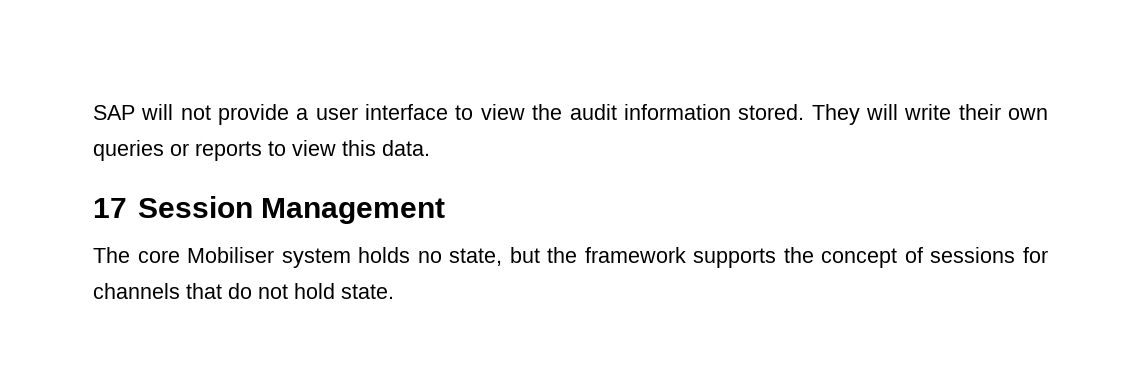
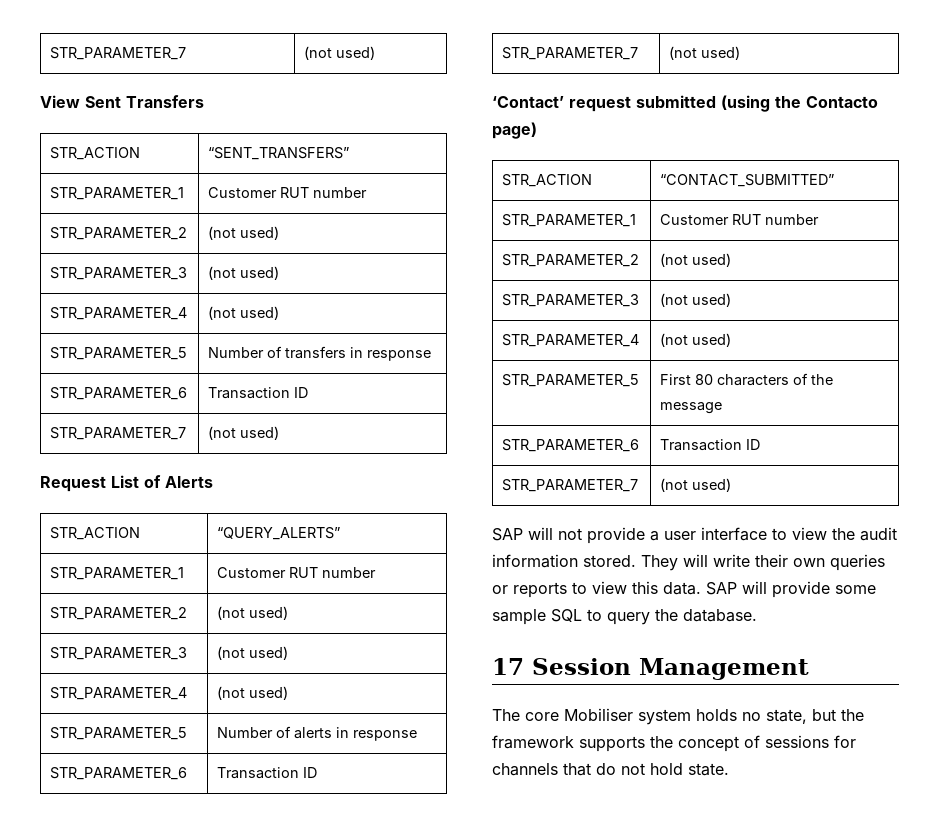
(93, 112) none -> [50,47,187,60] [304,46,376,60] [40,95,204,108] [50,147,141,160] [208,147,350,160] [50,187,185,200] [208,187,368,198] [50,227,188,240] [208,226,280,240] [50,267,188,280] [208,266,280,280] [50,307,188,320] [208,306,280,320] [50,347,188,360] [208,346,432,361] [50,387,188,400] [208,387,309,399] [50,427,187,440] [208,426,280,440] [40,475,213,492] [50,527,141,540] [217,527,341,540] [50,567,185,580] [217,567,377,578] [50,607,188,620] [217,606,289,620] [50,647,188,660] [217,646,289,660] [50,687,188,700] [217,686,289,700] [50,727,188,740] [217,726,418,741] [50,767,188,780] [217,767,318,779] [502,47,639,60] [669,46,741,60] [492,95,878,112] [492,122,537,139] [502,174,593,187] [660,174,835,187] [502,214,637,227] [660,214,820,225] [502,254,640,267] [660,253,732,267] [502,294,640,307] [660,293,732,307] [502,334,640,347] [660,333,732,347] [502,374,640,387] [660,373,834,386] [660,402,723,414] [502,439,640,452] [660,439,761,451] [502,479,639,492] [660,478,732,492] STR_PARAMETER_7 | (not used) // View Sent Transfers // STR_ACTION | “SENT_TRANSFERS” // STR_PARAMETER_1 | Customer RUT number // STR_PARAMETER_2 | (not used) // STR_PARAMETER_3 | (not used) // STR_PARAMETER_4 | (not used) // STR_PARAMETER_5 | Number of transfers in response // STR_PARAMETER_6 | Transaction ID // STR_PARAMETER_7 | (not used) // Request List of Alerts // STR_ACTION | “QUERY_ALERTS” // STR_PARAMETER_1 | Customer RUT number // STR_PARAMETER_2 | (not used) // STR_PARAMETER_3 | (not used) // STR_PARAMETER_4 | (not used) // STR_PARAMETER_5 | Number of alerts in response // STR_PARAMETER_6 | Transaction ID // STR_PARAMETER_7 | (not used) // ‘Contact’ request submitted (using the Contacto page) // STR_ACTION | “CONTACT_SUBMITTED” // STR_PARAMETER_1 | Customer RUT number // STR_PARAMETER_2 | (not used) // STR_PARAMETER_3 | (not used) // STR_PARAMETER_4 | (not used) // STR_PARAMETER_5 | First 80 characters of the message // STR_PARAMETER_6 | Transaction ID // STR_PARAMETER_7 | (not used) //
(430, 148) none -> [706,581,876,598] [492,609,757,625] SAP will provide some sample SQL to query the database.

